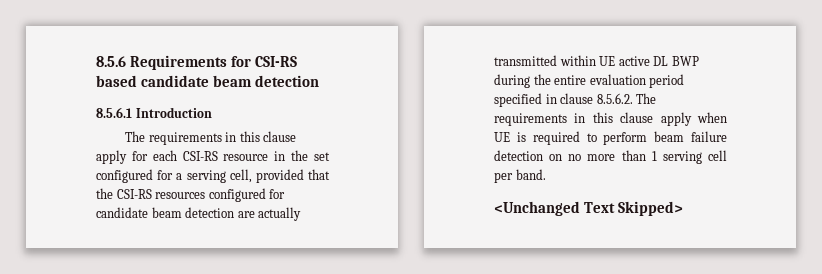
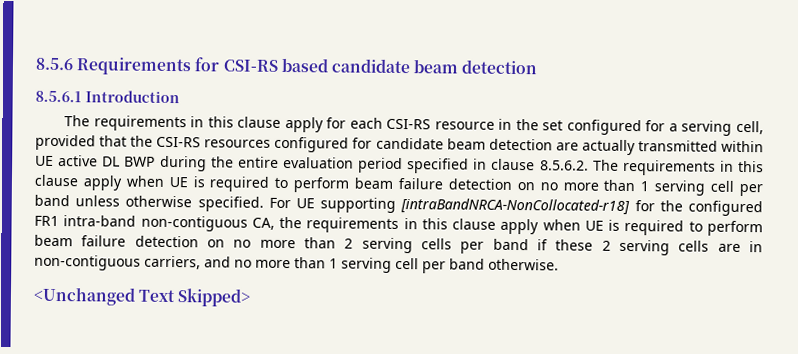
[515,169,546,180] band. -> [34,194,764,217] [34,215,763,237] [34,234,764,256] [34,254,559,274] band unless otherwise specified. For UE supporting [intraBandNRCA-NonCollocated-r18] for the configured FR1 intra-band non-contiguous CA, the requirements in this clause apply when UE is required to perform beam failure detection on no more than 2 serving cells per band if these 2 serving cells are in non-contiguous carriers, and no more than 1 serving cell per band otherwise.

